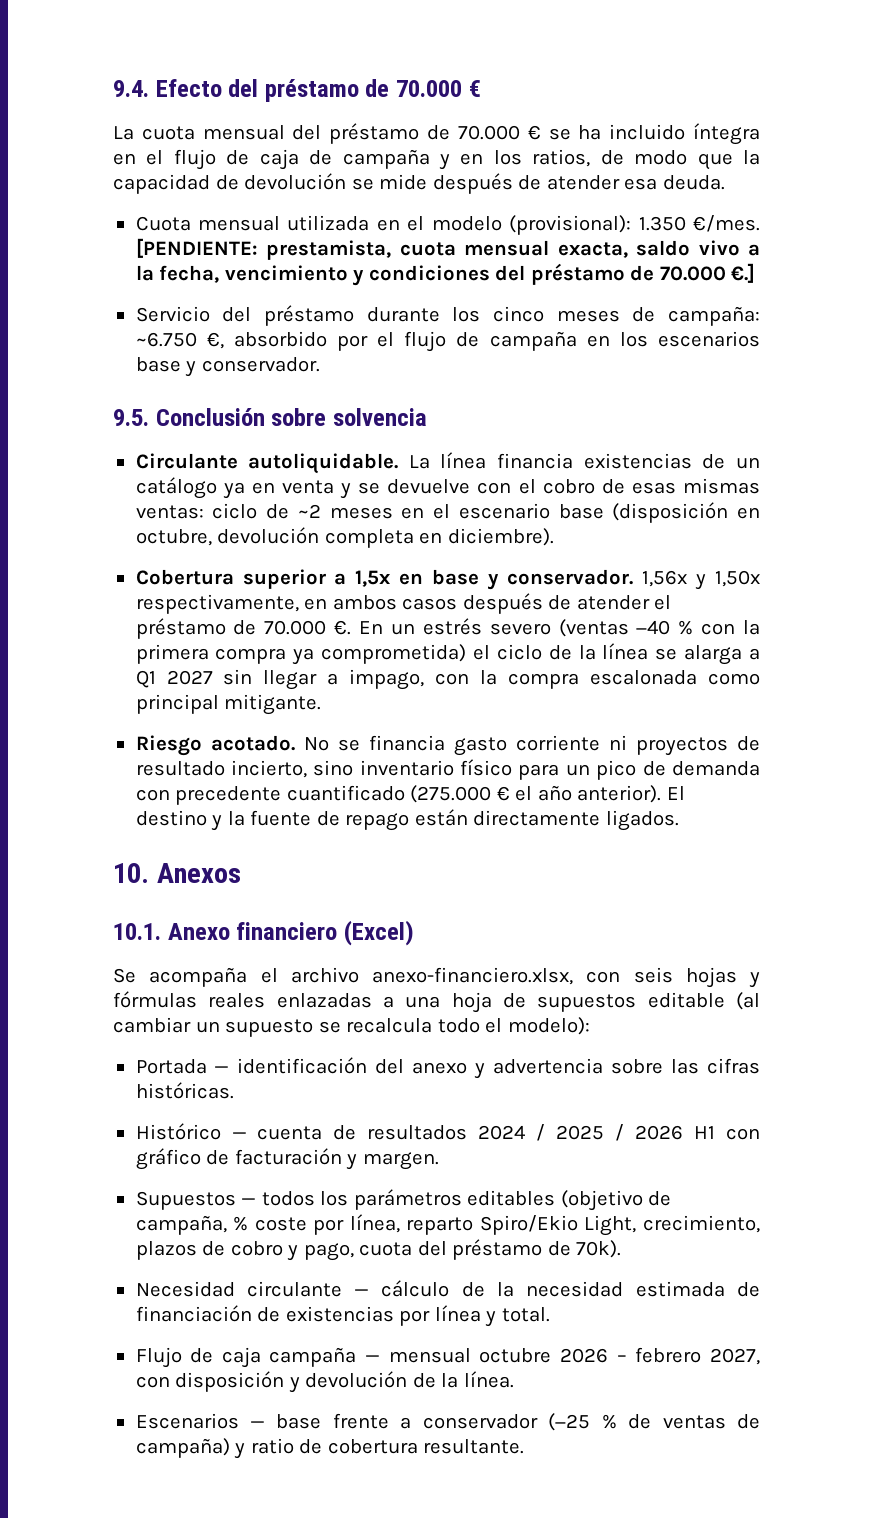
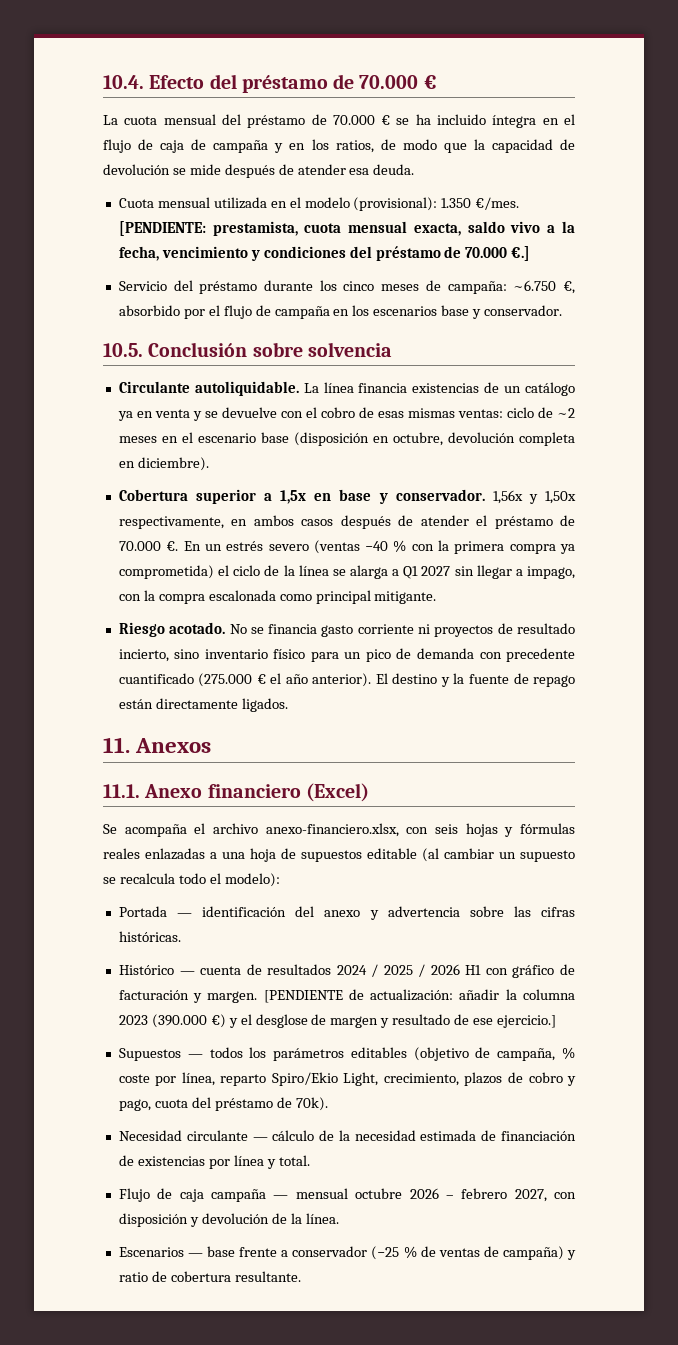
[113,80,149,97] 9.4. -> [103,75,144,89] 10.4.
[113,409,149,426] 9.5. -> [103,343,143,357] 10.5.
[113,863,149,883] 10. -> [103,737,130,753] 11.
[113,923,161,940] 10.1. -> [103,784,140,798] 11.1.
(439, 1161) none -> [263,989,576,1003] [118,1014,556,1028] [PENDIENTE de actualización: añadir la columna 2023 (390.000 €) y el desglose de margen y resultado de ese ejercicio.]

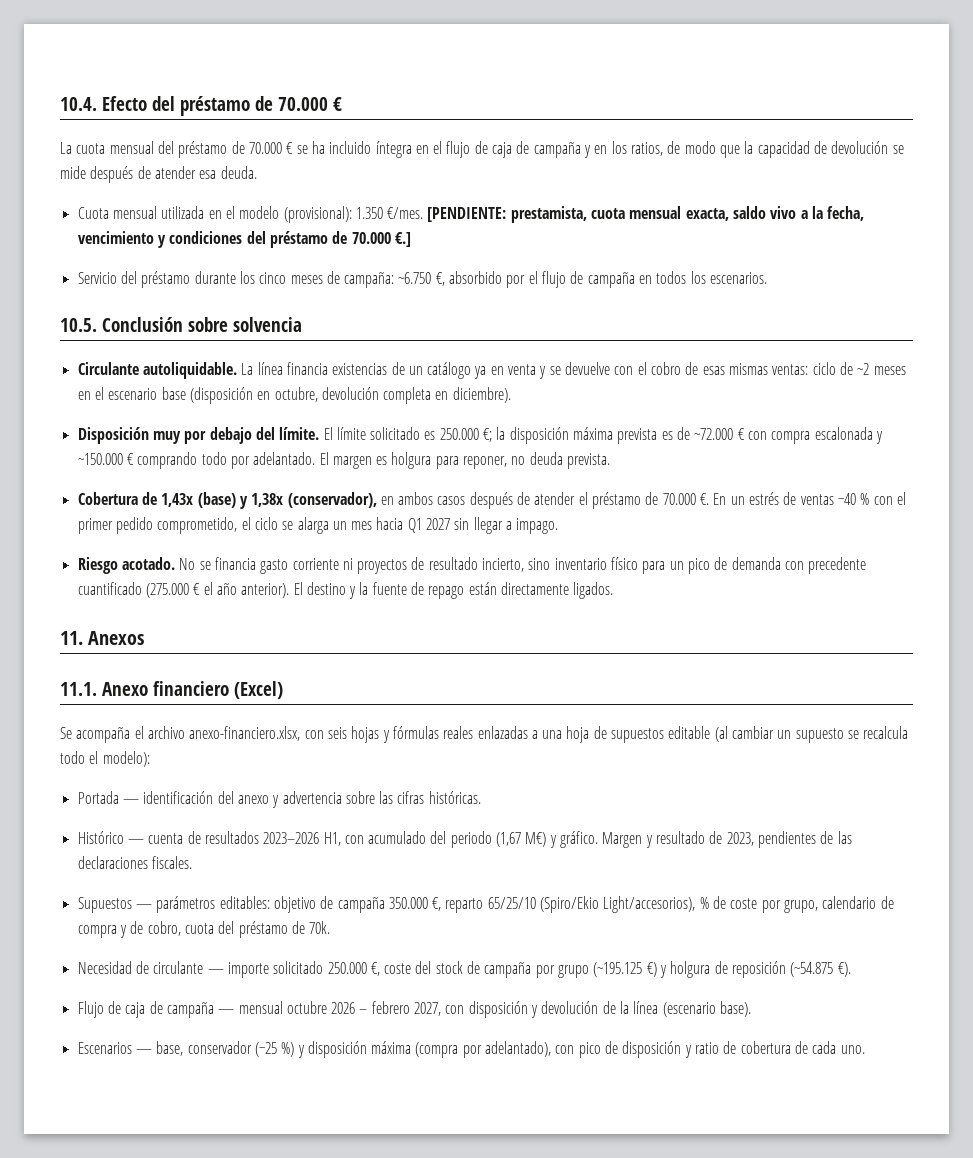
[352,305,563,319] los escenarios base y conservador. -> [656,271,768,284] todos los escenarios.
[118,489,577,504] [118,516,224,529] Cobertura superior a 1,5x en base y conservador. 1,56x y 1,50x respectivamente, -> [77,427,883,444] [77,452,611,469] [77,492,377,509] Disposición muy por debajo del límite. El límite solicitado es 250.000 €; la disposición máxima prevista es de ~72.000 € con compra escalonada y ~150.000 € comprando todo por adelantado. El margen es holgura para reponer, no deuda prevista. // Cobertura de 1,43x (base) y 1,38x (conservador),
[268,540,360,554] severo (ventas -> [783,492,834,505] de ventas
[438,540,576,554] [118,565,400,579] la primera compra ya comprometida) el ciclo de la línea se alarga a -> [896,492,906,505] [77,517,404,534] el primer pedido comprometido, el ciclo se alarga un mes hacia
[527,566,576,579] [118,590,437,604] impago, con la compra escalonada como principal mitigante. -> [516,518,559,534] impago.
[336,964,576,978] [118,989,576,1003] [118,1014,556,1028] [118,1047,576,1061] [118,1072,576,1086] [118,1099,151,1111] 2024 / 2025 / 2026 H1 con gráfico de facturación y margen. [PENDIENTE de actualización: añadir la columna 2023 (390.000 €) y el desglose de margen y resultado de ese ejercicio.] // Supuestos — todos los parámetros editables (objetivo de campaña, % coste por línea, reparto Spiro/Ekio Light, crecimiento, plazos de cobro y pago, -> [263,831,852,848] [77,856,192,869] [77,896,894,913] [77,921,181,938] 2023–2026 H1, con acumulado del periodo (1,67 M€) y gráfico. Margen y resultado de 2023, pendientes de las declaraciones fiscales. // Supuestos — parámetros editables: objetivo de campaña 350.000 €, reparto 65/25/10 (Spiro/Ekio Light/accesorios), % de coste por grupo, calendario de compra y de cobro,
[295,1097,328,1111] 70k). -> [309,921,331,934] 70k.
(182, 1135) none -> [135,961,149,974] de
[272,1130,576,1141] [118,1155,310,1169] cálculo de la necesidad estimada de financiación de existencias por línea y total. -> [227,961,851,978] importe solicitado 250.000 €, coste del stock de campaña por grupo (~195.125 €) y holgura de reposición (~54.875 €).
(204, 1195) none -> [149,1001,163,1014] de
[305,1213,339,1224] línea. -> [633,1001,752,1017] línea (escenario base).
[207,1246,564,1260] base frente a conservador (−25 % de ventas de campaña) -> [156,1041,682,1058] base, conservador (−25 %) y disposición máxima (compra por adelantado), con pico de disposición
[234,1271,301,1282] resultante. -> [795,1041,865,1054] de cada uno.

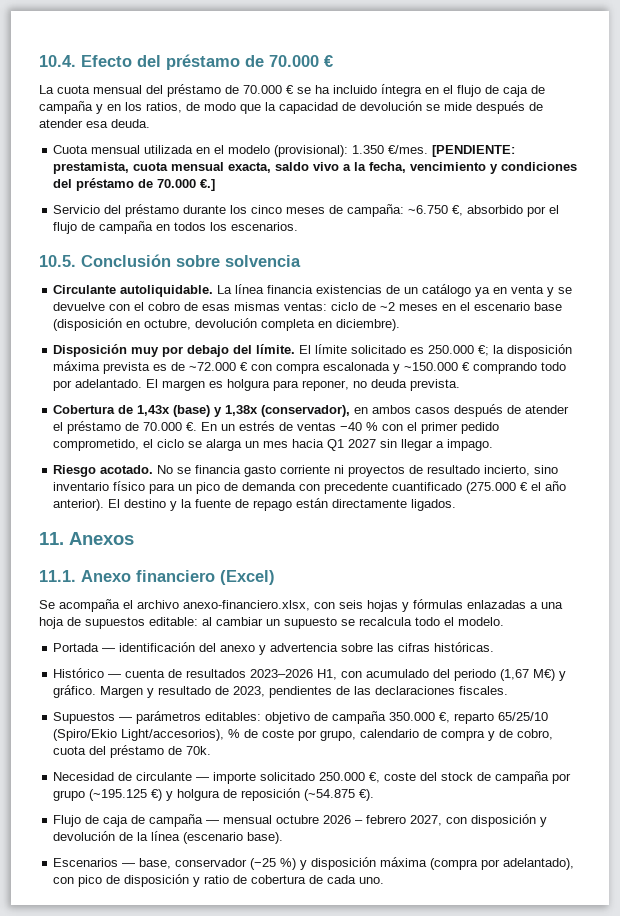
[443,726,474,739] reales -> (463, 604) none
[668,726,728,742] editable (al -> [149,617,212,626] editable: al
[102,751,150,767] modelo): -> [458,617,504,626] modelo.

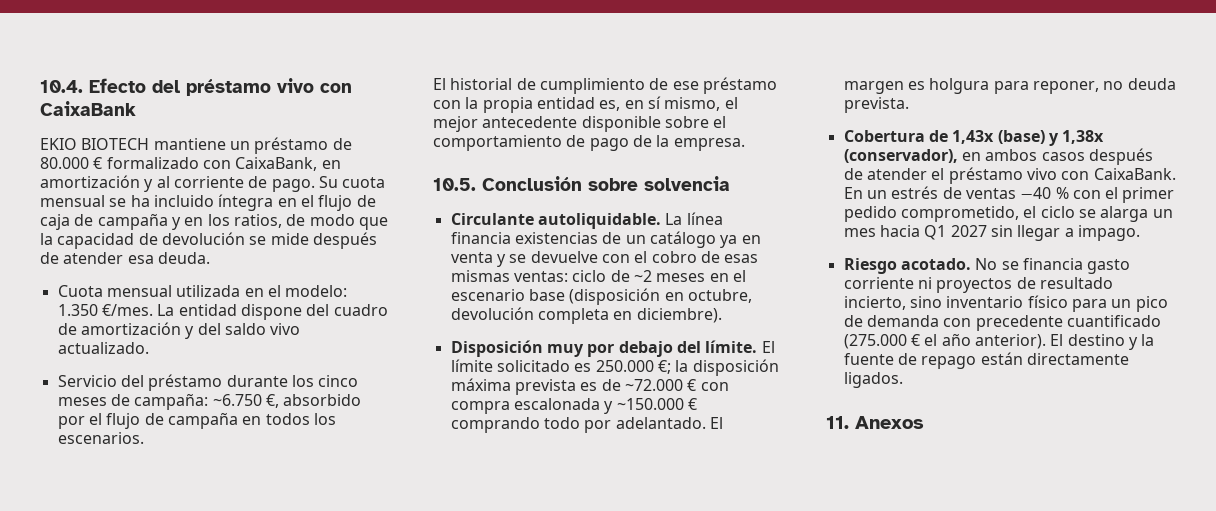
[245,55,333,67] [39,84,294,97] de 70.000 € // La cuota mensual del préstamo de 70.000 € -> [277,78,352,93] [40,101,136,116] [40,137,352,154] [40,157,341,171] [40,175,386,192] [40,195,105,207] vivo con CaixaBank // EKIO BIOTECH mantiene un préstamo de 80.000 € formalizado con CaixaBank, en amortización y al corriente de pago. Su cuota mensual
[228,145,516,157] [53,162,578,174] [53,178,216,191] modelo (provisional): 1.350 €/mes. [PENDIENTE: prestamista, cuota mensual exacta, saldo vivo a la fecha, vencimiento y condiciones del préstamo de 70.000 €.] -> [285,285,348,297] [57,304,388,320] [57,322,301,339] [57,342,149,354] modelo: 1.350 €/mes. La entidad dispone del cuadro de amortización y del saldo vivo actualizado.
(299, 226) none -> [433,77,777,94] [433,96,738,113] [433,116,727,132] [433,135,745,151] // El historial de cumplimiento de ese préstamo con la propia entidad es, en sí mismo, el mejor antecedente disponible sobre el comportamiento de pago de la empresa.
[125,422,198,431] de 70.000 €. -> [1026,168,1176,180] vivo con CaixaBank.
[39,570,275,585] [39,599,563,612] [39,617,504,629] [53,642,495,655] [53,668,567,681] [53,685,509,698] [53,711,549,724] [53,729,554,741] [53,745,212,758] [53,771,572,784] [53,788,375,801] [53,814,548,827] [53,831,284,844] [53,857,575,870] [53,874,385,887] // 11.1. Anexo financiero (Excel) // Se acompaña el archivo anexo-financiero.xlsx, con seis hojas y fórmulas enlazadas a una hoja de supuestos editable: al cambiar un supuesto se recalcula todo el modelo. // Portada — identificación del anexo y advertencia sobre las cifras históricas. // Histórico — cuenta de resultados 2023–2026 H1, con acumulado del periodo (1,67 M€) y gráfico. Margen y resultado de 2023, pendientes de las declaraciones fiscales. // Supuestos — parámetros editables: objetivo de campaña 350.000 €, reparto 65/25/10 (Spiro/Ekio Light/accesorios), % de coste por grupo, calendario de compra y de cobro, cuota del préstamo de 70k. // Necesidad de circulante — importe solicitado 250.000 €, coste del stock de campaña por grupo (~195.125 €) y holgura de reposición (~54.875 €). // Flujo de caja de campaña — mensual octubre 2026 – febrero 2027, con disposición y devolución de la línea (escenario base). // Escenarios — base, conservador (−25 %) y disposición máxima (compra por adelantado), con pico de disposición y ratio de cobertura de cada uno. -> (924, 422) none

